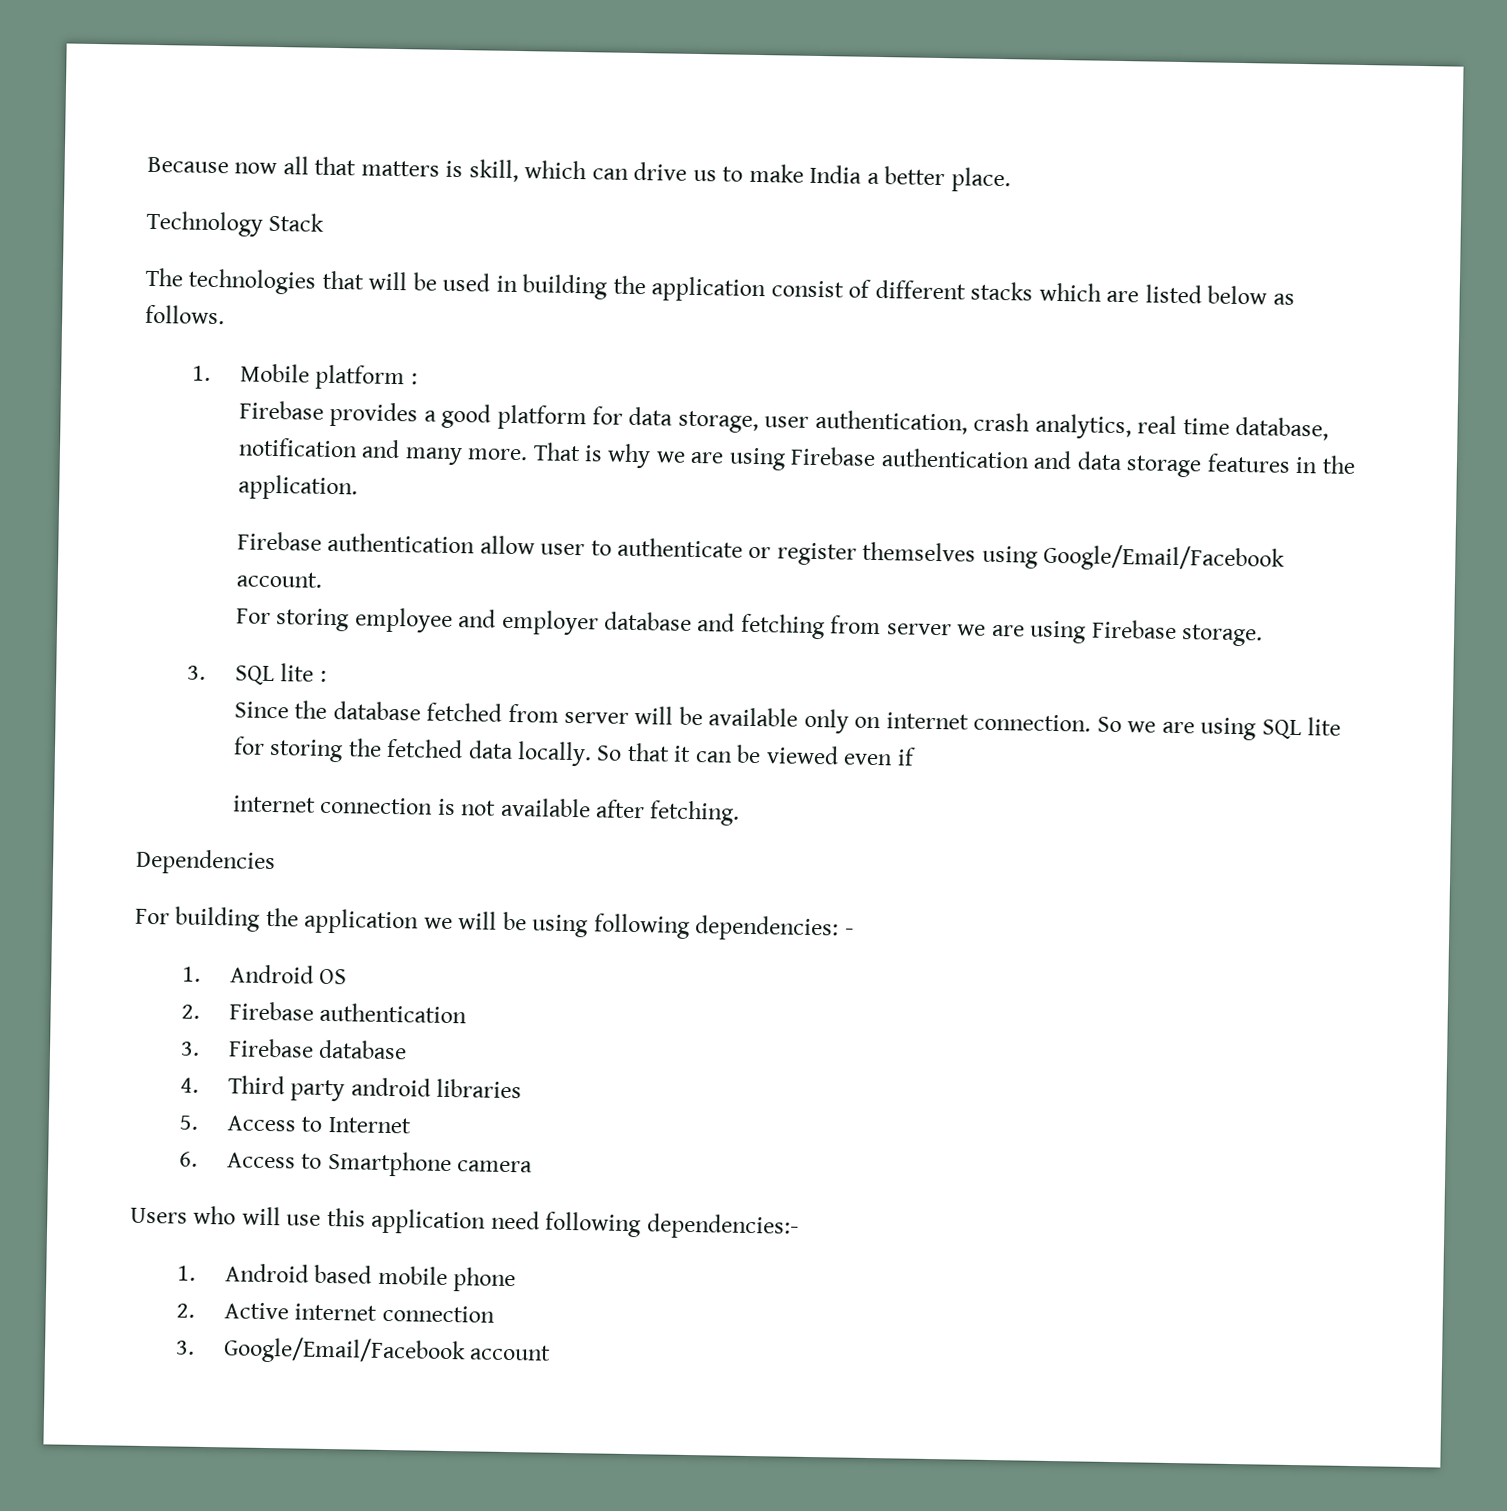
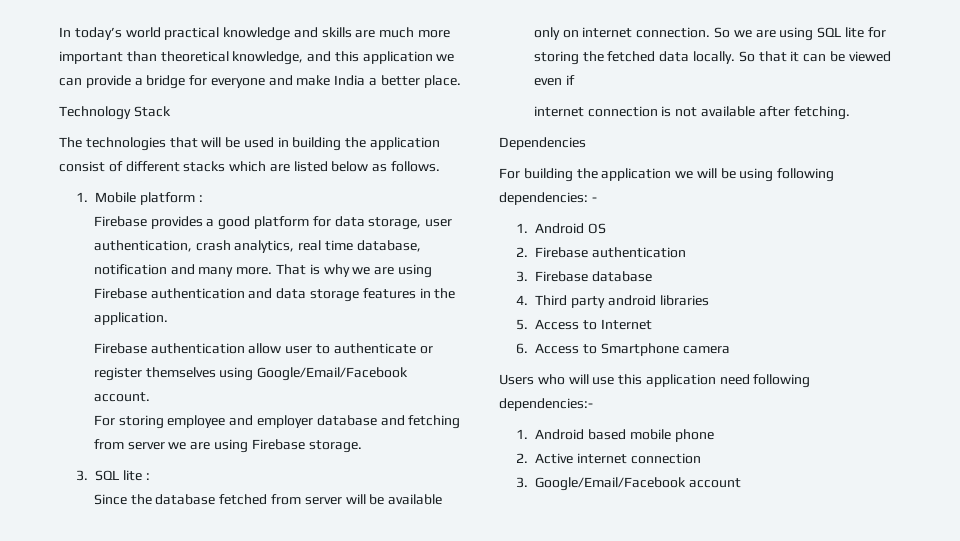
[147,156,744,183] Because now all that matters is skill, which can drive us to -> [59,27,451,41] [59,51,455,65] [59,75,293,89] In today’s world practical knowledge and skills are much more important than theoretical knowledge, and this application we can provide a bridge for everyone and

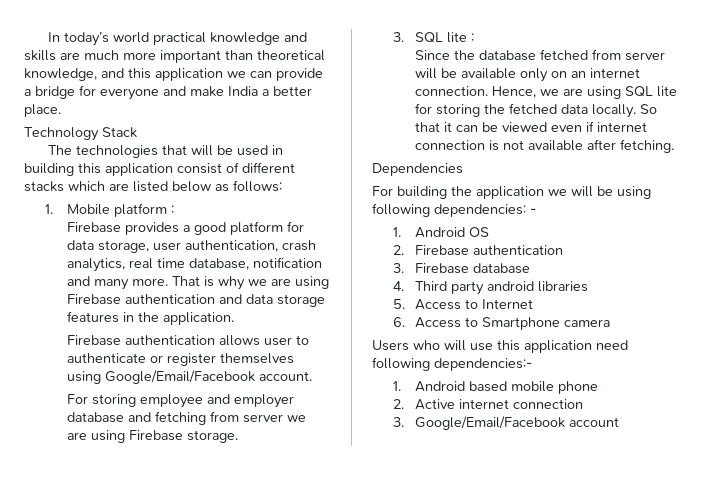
[345,137,367,148] the -> [78,163,101,174] this
[391,161,441,172] follows. -> [233,180,282,192] follows:
[248,343,282,354] allow -> [218,335,260,346] allows
(579, 34) none -> [570,71,586,78] an
[713,27,730,38] So -> [491,86,536,98] Hence,
(575, 80) // -> (594, 126) none

